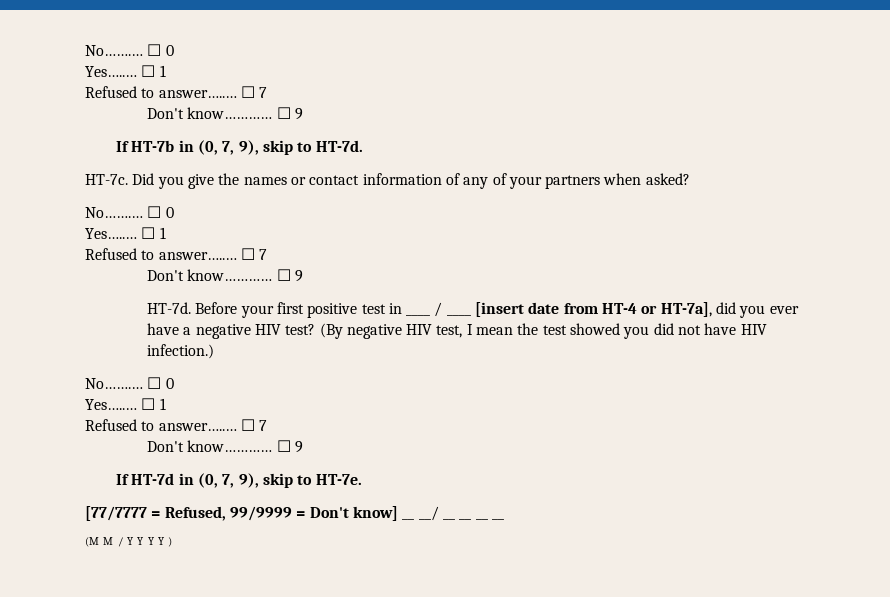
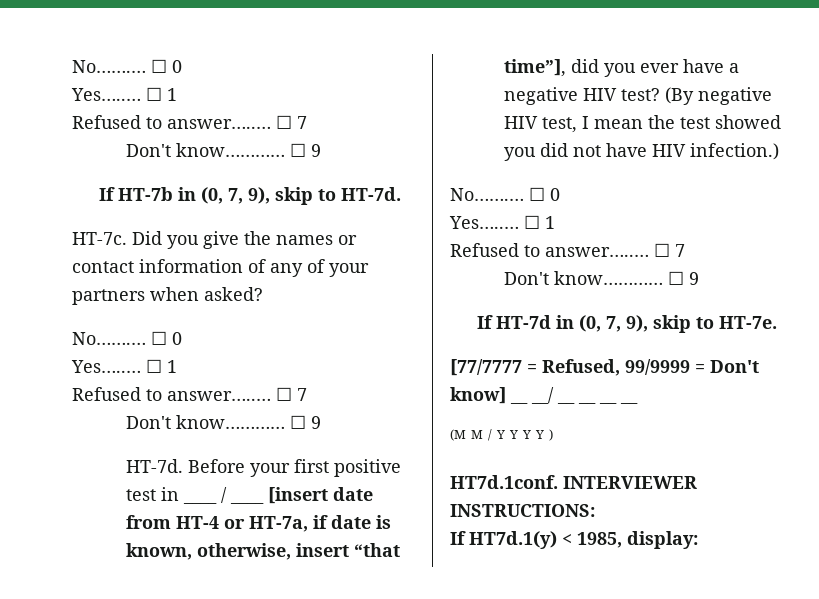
[660,302,712,317] HT-7a], -> [249,515,392,532] [126,543,401,560] [504,59,567,77] HT-7a, if date is known, otherwise, insert “that time”],
(173, 542) none -> [450,475,697,489] [450,504,595,517] [450,531,698,549] // HT7d.1conf. INTERVIEWER INSTRUCTIONS: // If HT7d.1(y) < 1985, display:

